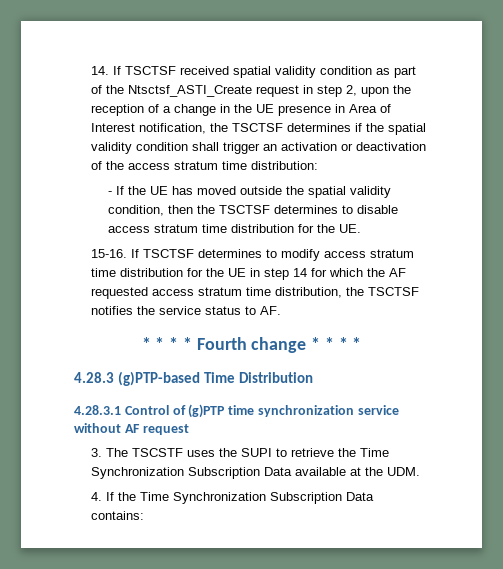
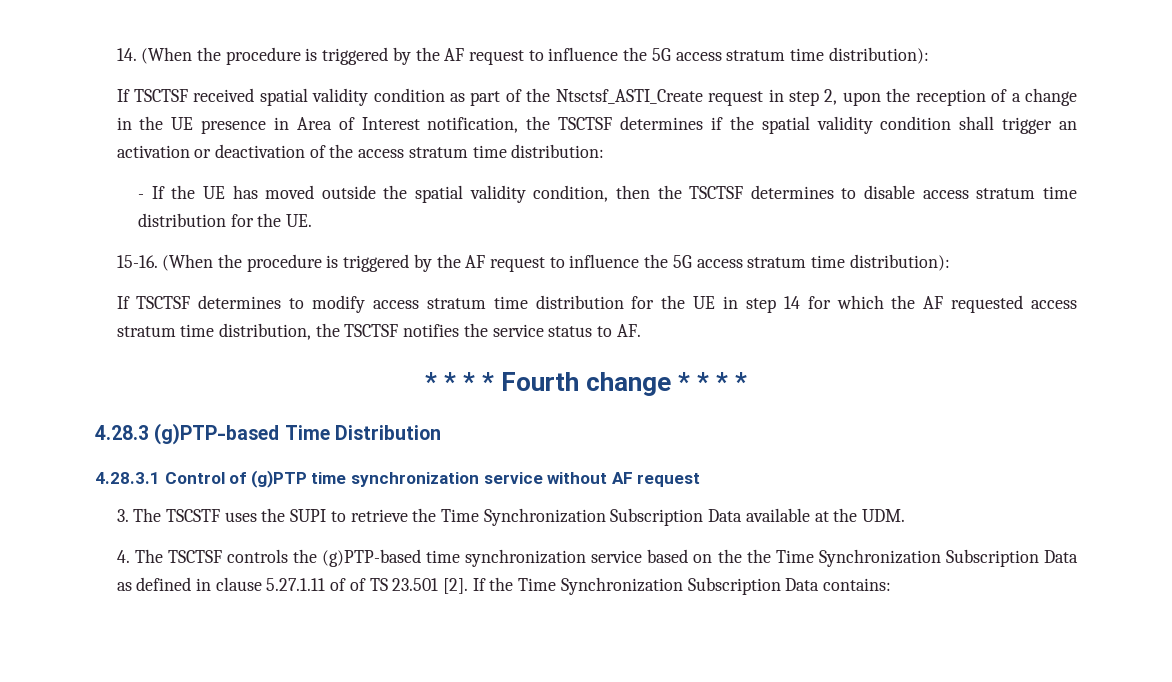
(110, 70) none -> [141,47,929,65] (When the procedure is triggered by the AF request to influence the 5G access stratum time distribution): //
(128, 253) none -> [162,254,950,272] (When the procedure is triggered by the AF request to influence the 5G access stratum time distribution): //
(103, 496) none -> [134,549,1079,567] [116,577,469,594] The TSCTSF controls the (g)PTP-based time synchronization service based on the the Time Synchronization Subscription Data as defined in clause 5.27.1.11 of of TS 23.501 [2].

